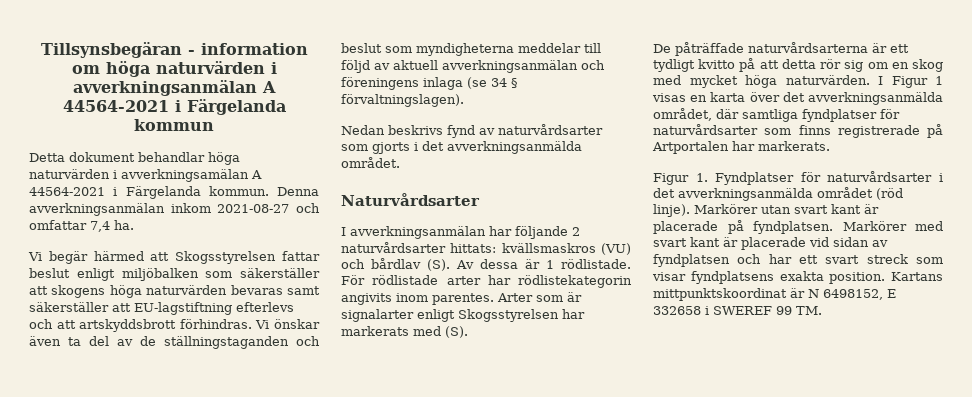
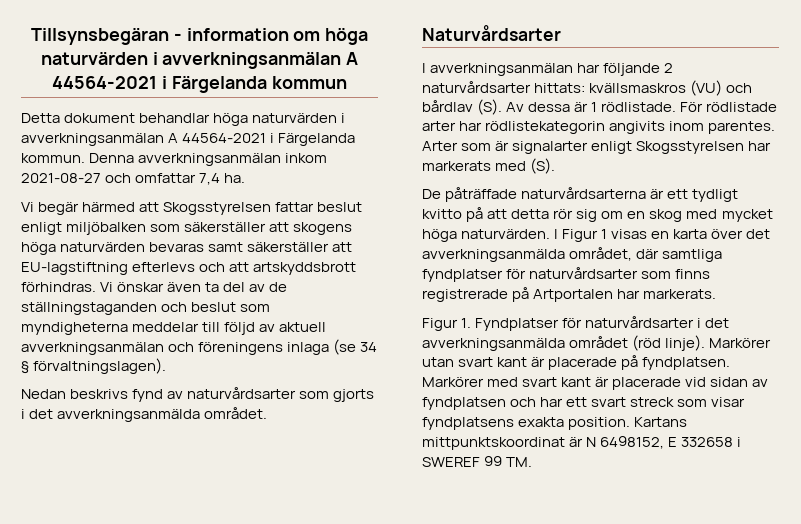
[121,169,249,182] avverkningsamälan -> [21,133,164,146] avverkningsanmälan

